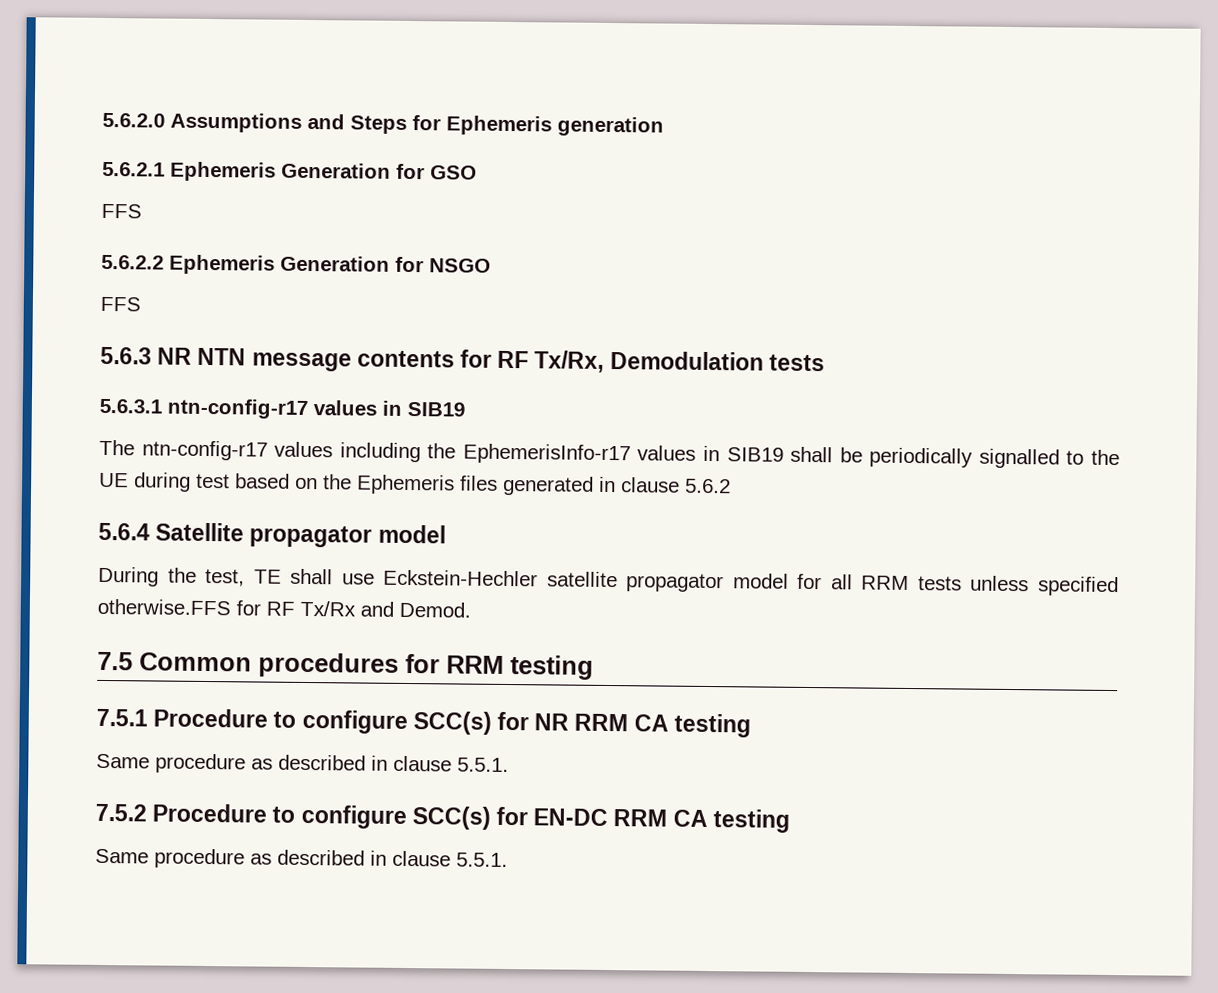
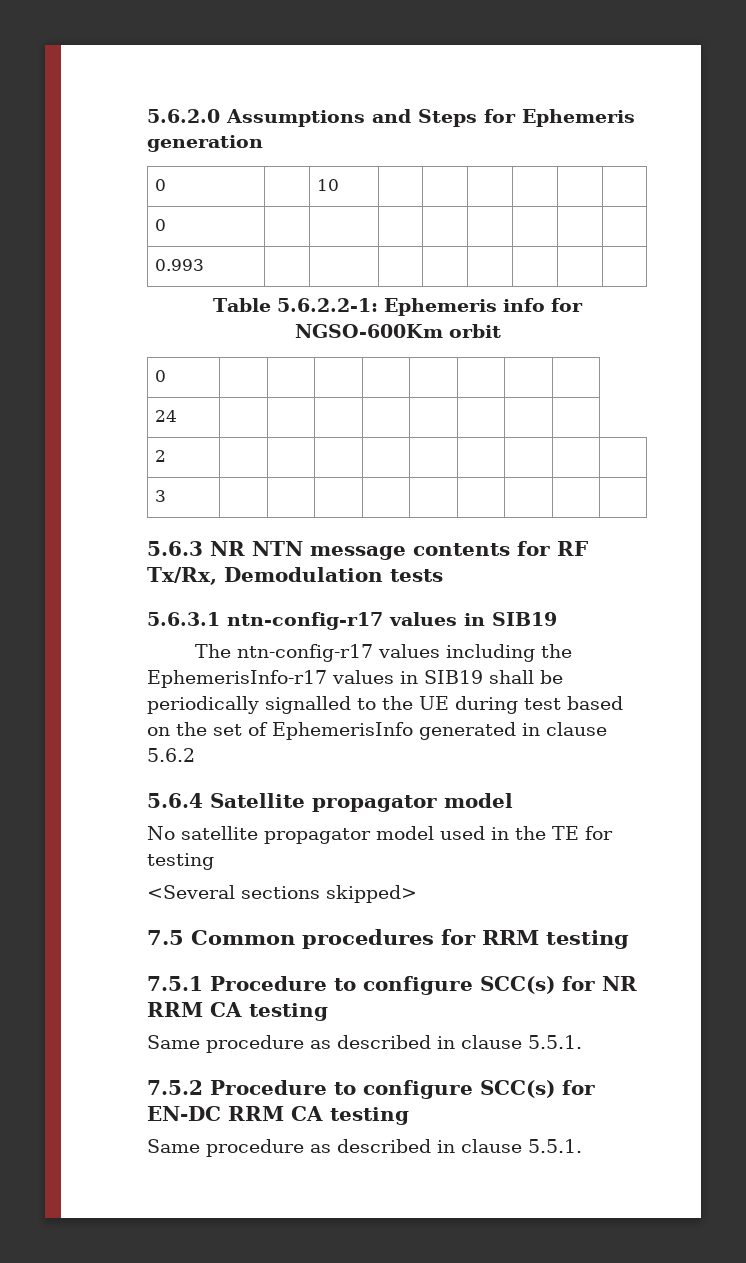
[102,161,477,182] [101,203,142,219] [101,254,491,275] [100,296,141,312] // 5.6.2.1 Ephemeris Generation for GSO // FFS // 5.6.2.2 Ephemeris Generation for NSGO // FFS -> [154,179,166,191] [316,179,339,191] [154,219,166,231] [154,259,204,271] [213,298,583,316] [294,324,501,338] [154,370,166,382] [154,410,177,422] [154,450,166,462] [154,490,166,502] // 0 | | 10 | | | | | | // 0 | | | | | | | | // 0.993 | | | | | | | | // Table 5.6.2.2-1: Ephemeris info for NGSO-600Km orbit // 0 | | | | | | | | // 24 | | | | | | | | // 2 | | | | | | | | | // 3 | | | | | | | | |
[357,474,498,495] Ephemeris files -> [213,722,413,740] set of EphemerisInfo
[98,566,1119,597] [97,598,471,618] During the test, TE shall use Eckstein-Hechler satellite propagator model for all RRM tests unless specified otherwise.FFS for RF Tx/Rx and Demod. -> [147,826,613,844] [147,853,214,870] [147,885,417,903] No satellite propagator model used in the TE for testing // <Several sections skipped>

